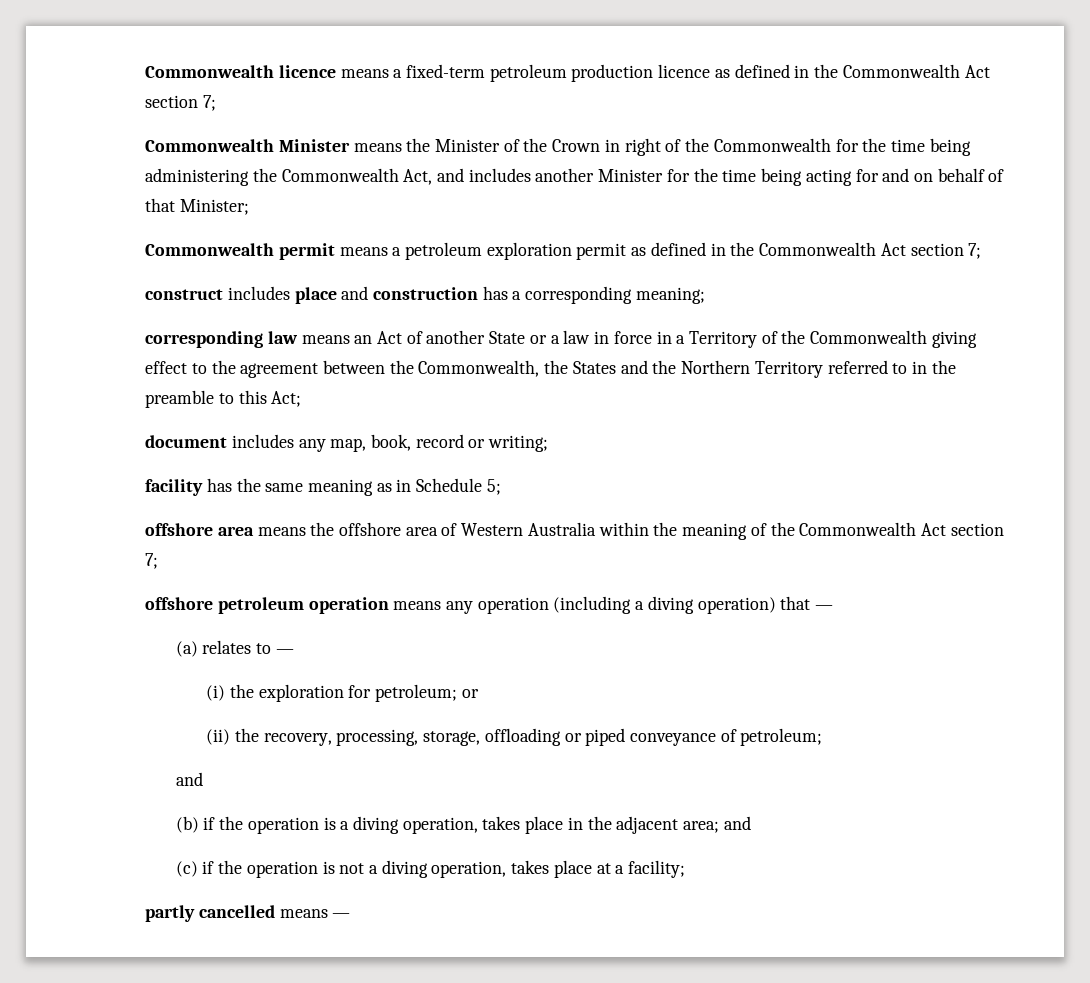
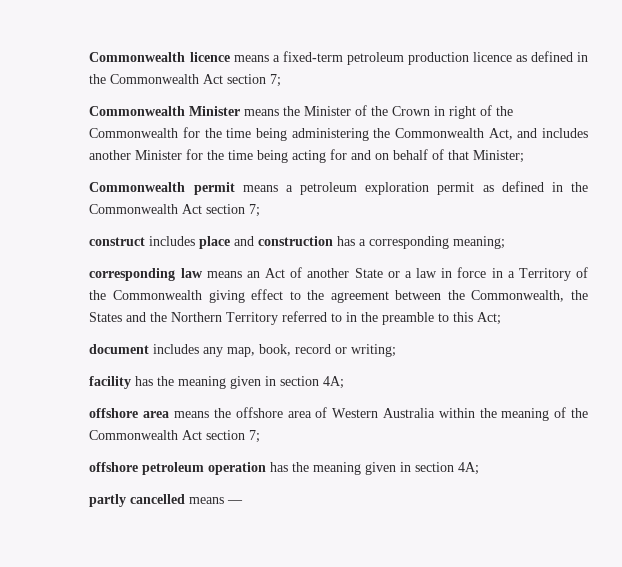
[265,478,501,496] same meaning as in Schedule 5; -> [178,376,345,389] meaning given in section 4A;
[393,596,834,614] [175,640,294,657] [206,684,479,702] [206,728,823,746] [175,772,203,786] [175,816,751,834] [175,860,686,878] means any operation (including a diving operation) that — // (a) relates to — // (i) the exploration for petroleum; or // (ii) the recovery, processing, storage, offloading or piped conveyance of petroleum; // and // (b) if the operation is a diving operation, takes place in the adjacent area; and // (c) if the operation is not a diving operation, takes place at a facility; -> [270,462,480,475] has the meaning given in section 4A;

